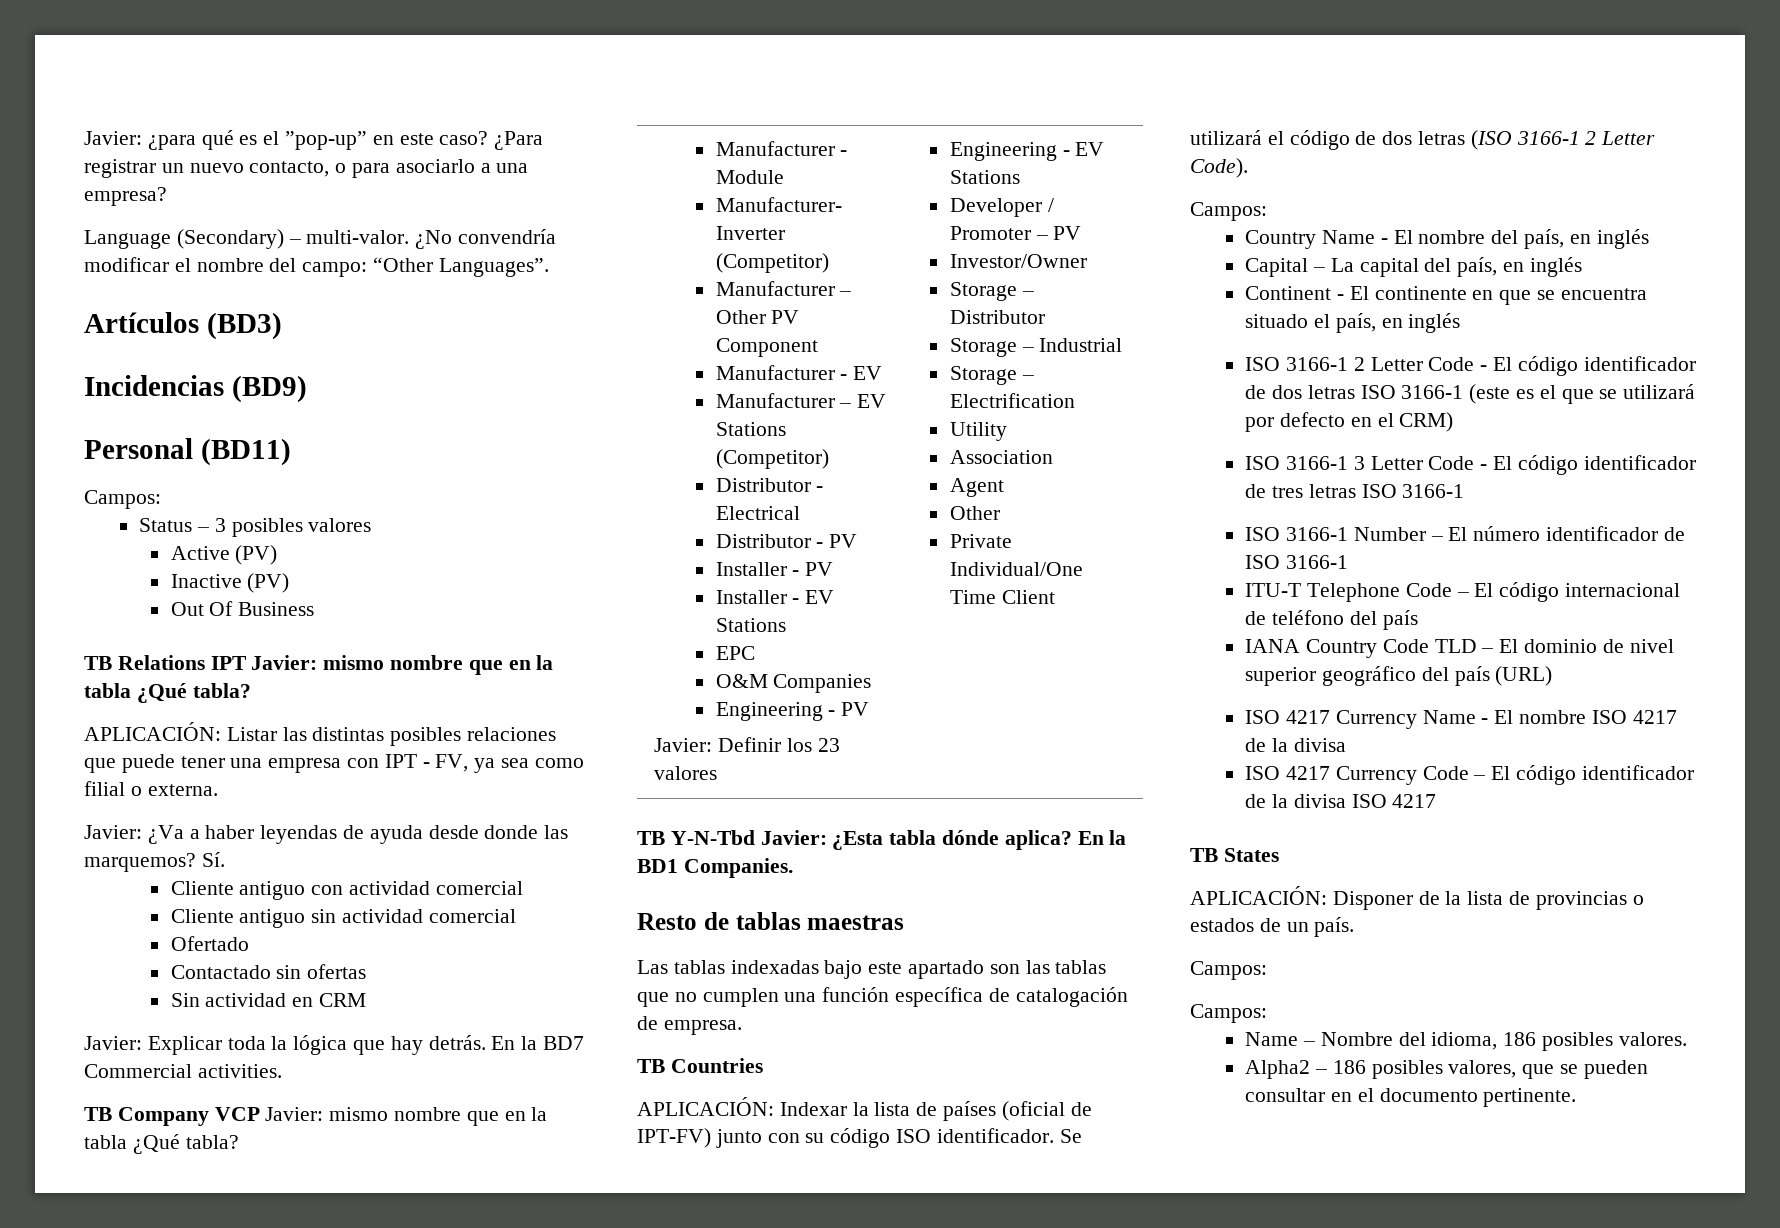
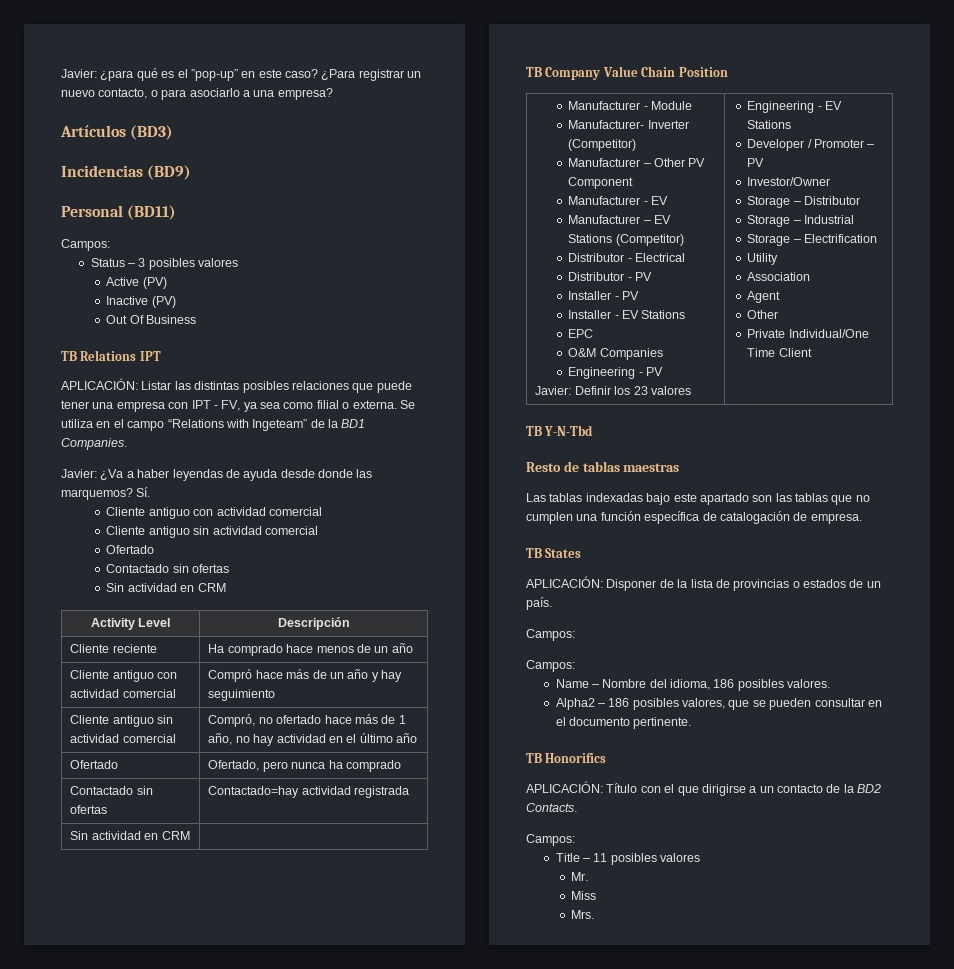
[84,229,557,249] [84,257,549,277] // Language (Secondary) – multi-valor. ¿No convendría modificar el nombre del campo: “Other Languages”. -> (333, 94) none
[251,655,554,675] [84,683,251,703] Javier: mismo nombre que en la tabla ¿Qué tabla? -> (161, 356) none
(218, 790) none -> [399,400,415,409] [61,419,366,431] [61,438,127,450] Se utiliza en el campo “Relations with Ingeteam” de la BD1 Companies.
[84,1035,585,1055] [84,1064,282,1078] [84,1107,548,1126] [84,1134,239,1154] // Javier: Explicar toda la lógica que hay detrás. En la BD7 Commercial activities. // TB Company VCP Javier: mismo nombre que en la tabla ¿Qué tabla? -> [90,618,171,630] [277,617,350,630] [70,644,157,653] [208,643,413,656] [70,670,178,682] [70,689,176,698] [208,669,403,682] [208,689,276,701] [70,715,174,727] [70,734,176,743] [208,714,406,727] [208,733,418,746] [70,760,119,769] [208,760,401,772] [70,786,153,795] [70,805,108,814] [208,786,410,798] [70,831,190,840] [526,66,728,80] // Activity Level | Descripción // Cliente reciente | Ha comprado hace menos de un año // Cliente antiguo con actividad comercial | Compró hace más de un año y hay seguimiento // Cliente antiguo sin actividad comercial | Compró, no ofertado hace más de 1 año, no hay actividad en el último año // Ofertado | Ofertado, pero nunca ha comprado // Contactado sin ofertas | Contactado=hay actividad registrada // Sin actividad en CRM | // TB Company Value Chain Position
[760,830,1127,850] [637,858,793,878] Javier: ¿Esta tabla dónde aplica? En la BD1 Companies. -> (594, 430) none
[637,1058,763,1073] [637,1097,1092,1121] [637,1128,1082,1148] [1190,130,1656,150] [1190,158,1248,178] [1190,202,1267,221] [1245,229,1649,249] [1245,257,1582,277] [1245,286,1647,305] [1245,313,1461,333] [1245,356,1696,376] [1245,384,1696,404] [1245,412,1454,432] [1245,455,1696,475] [1245,484,1465,498] [1245,526,1685,541] [1245,555,1348,569] [1245,582,1680,602] [1245,610,1418,630] [1245,639,1674,658] [1245,666,1553,686] [1245,710,1677,729] [1245,738,1346,752] [1245,765,1694,785] [1245,794,1437,808] // TB Countries // APLICACIÓN: Indexar la lista de países (oficial de IPT-FV) junto con su código ISO identificador. Se utilizará el código de dos letras (ISO 3166-1 2 Letter Code). // Campos: // Country Name - El nombre del país, en inglés // Capital – La capital del país, en inglés // Continent - El continente en que se encuentra situado el país, en inglés // ISO 3166-1 2 Letter Code - El código identificador de dos letras ISO 3166-1 (este es el que se utilizará por defecto en el CRM) // ISO 3166-1 3 Letter Code - El código identificador de tres letras ISO 3166-1 // ISO 3166-1 Number – El número identificador de ISO 3166-1 // ITU-T Telephone Code – El código internacional de teléfono del país // IANA Country Code TLD – El dominio de nivel superior geográfico del país (URL) // ISO 4217 Currency Name - El nombre ISO 4217 de la divisa // ISO 4217 Currency Code – El código identificador de la divisa ISO 4217 -> (862, 518) none
(1577, 1097) none -> [526,753,607,763] [526,781,882,796] [526,803,577,812] [526,834,575,846] [555,853,701,865] [571,872,589,881] [571,891,597,900] [571,910,595,919] // TB Honorifics // APLICACIÓN: Título con el que dirigirse a un contacto de la BD2 Contacts. // Campos: // Title – 11 posibles valores // Mr. // Miss // Mrs.

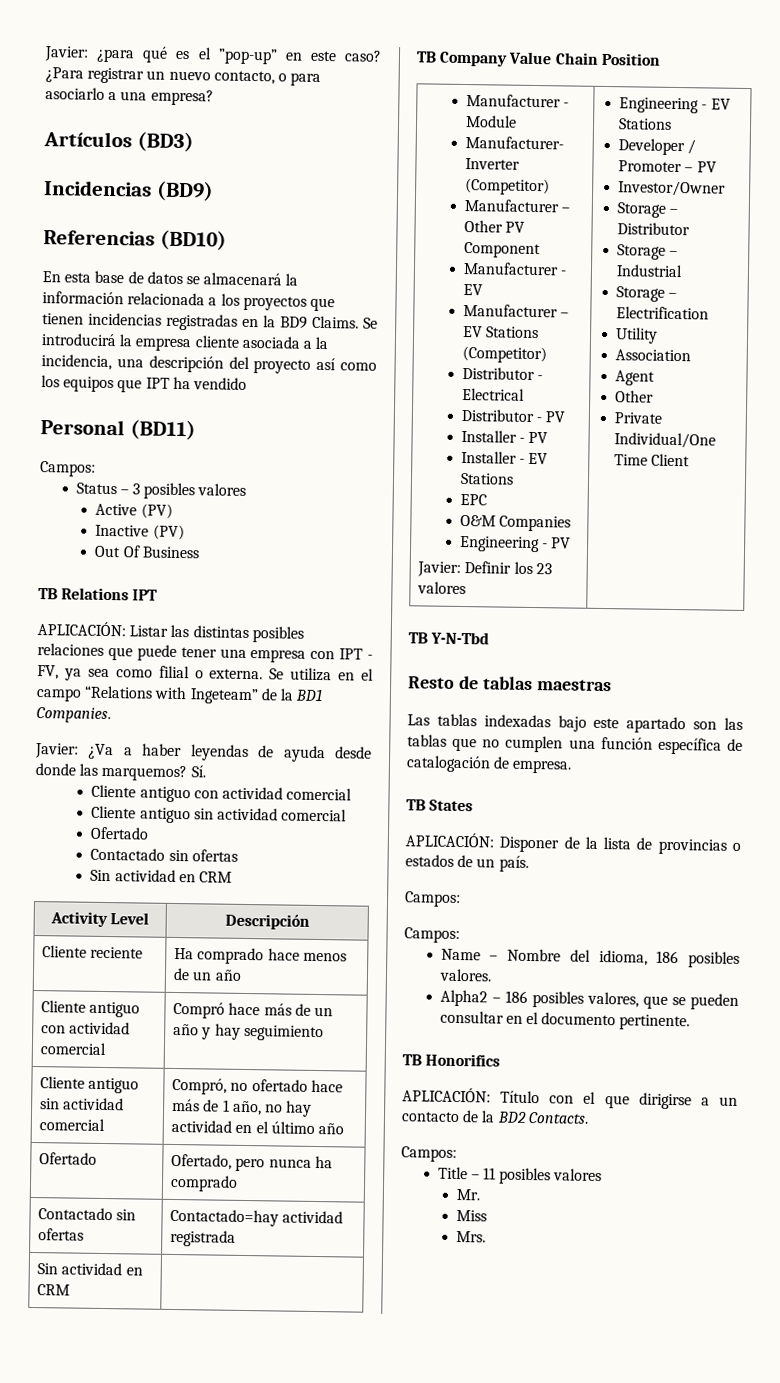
(192, 172) none -> [43,229,227,251] [42,270,299,286] [42,291,335,312] [42,312,378,331] [41,333,330,352] [41,354,377,374] [41,375,247,393] // Referencias (BD10) // En esta base de datos se almacenará la información relacionada a los proyectos que tienen incidencias registradas en la BD9 Claims. Se introducirá la empresa cliente asociada a la incidencia, una descripción del proyecto así como los equipos que IPT ha vendido

